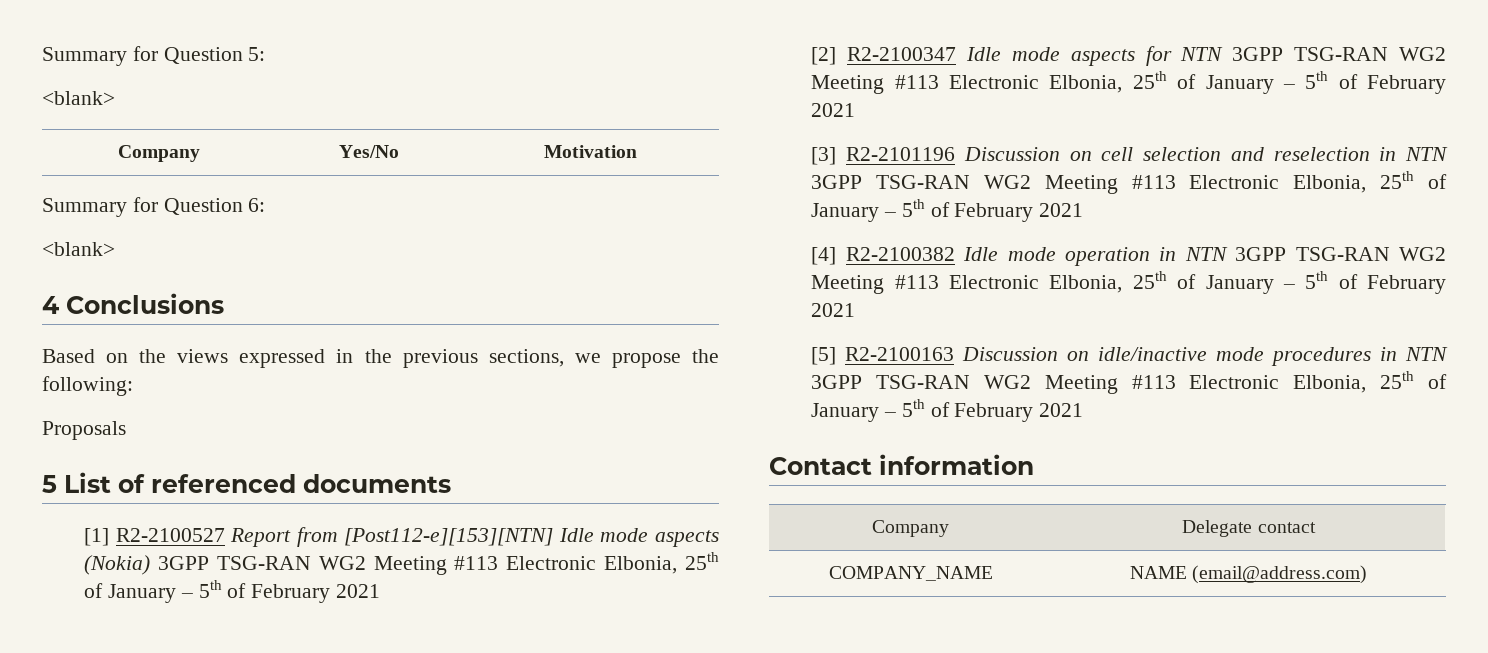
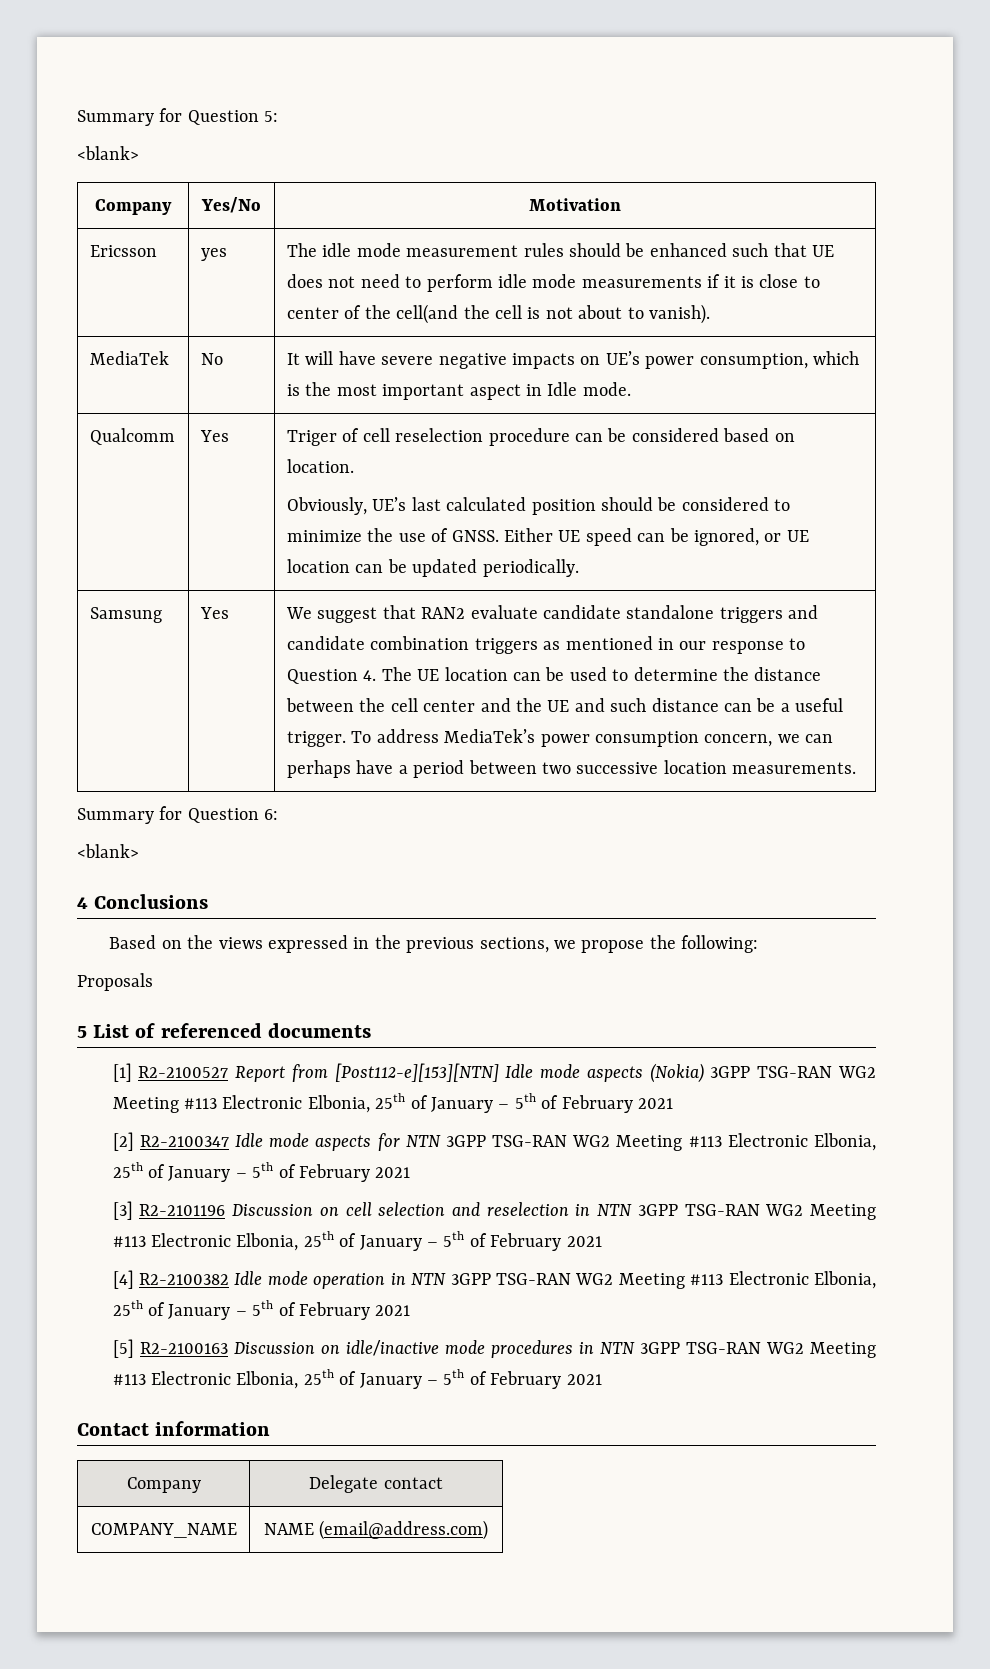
(637, 151) none -> [89,245,157,257] [200,248,227,261] [286,243,834,257] [286,274,820,292] [286,304,710,324] [89,351,169,365] [200,353,223,365] [286,351,859,369] [286,382,631,400] [89,428,175,445] [199,430,229,442] [286,428,795,446] [286,459,354,473] [286,497,791,515] [286,528,809,546] [286,559,579,577] [89,607,162,623] [199,607,229,619] [285,605,819,623] [286,636,806,654] [286,667,822,684] [285,698,844,712] [286,729,834,747] [286,760,857,778] // Ericsson | yes | The idle mode measurement rules should be enhanced such that UE does not need to perform idle mode measurements if it is close to center of the cell(and the cell is not about to vanish). // MediaTek | No | It will have severe negative impacts on UE’s power consumption, which is the most important aspect in Idle mode. // Qualcomm | Yes | Triger of cell reselection procedure can be considered based on location. // Obviously, UE’s last calculated position should be considered to minimize the use of GNSS. Either UE speed can be ignored, or UE location can be updated periodically. // Samsung | Yes | We suggest that RAN2 evaluate candidate standalone triggers and candidate combination triggers as mentioned in our response to Question 4. The UE location can be used to determine the distance between the cell center and the UE and such distance can be a useful trigger. To address MediaTek’s power consumption concern, we can perhaps have a period between two successive location measurements.

